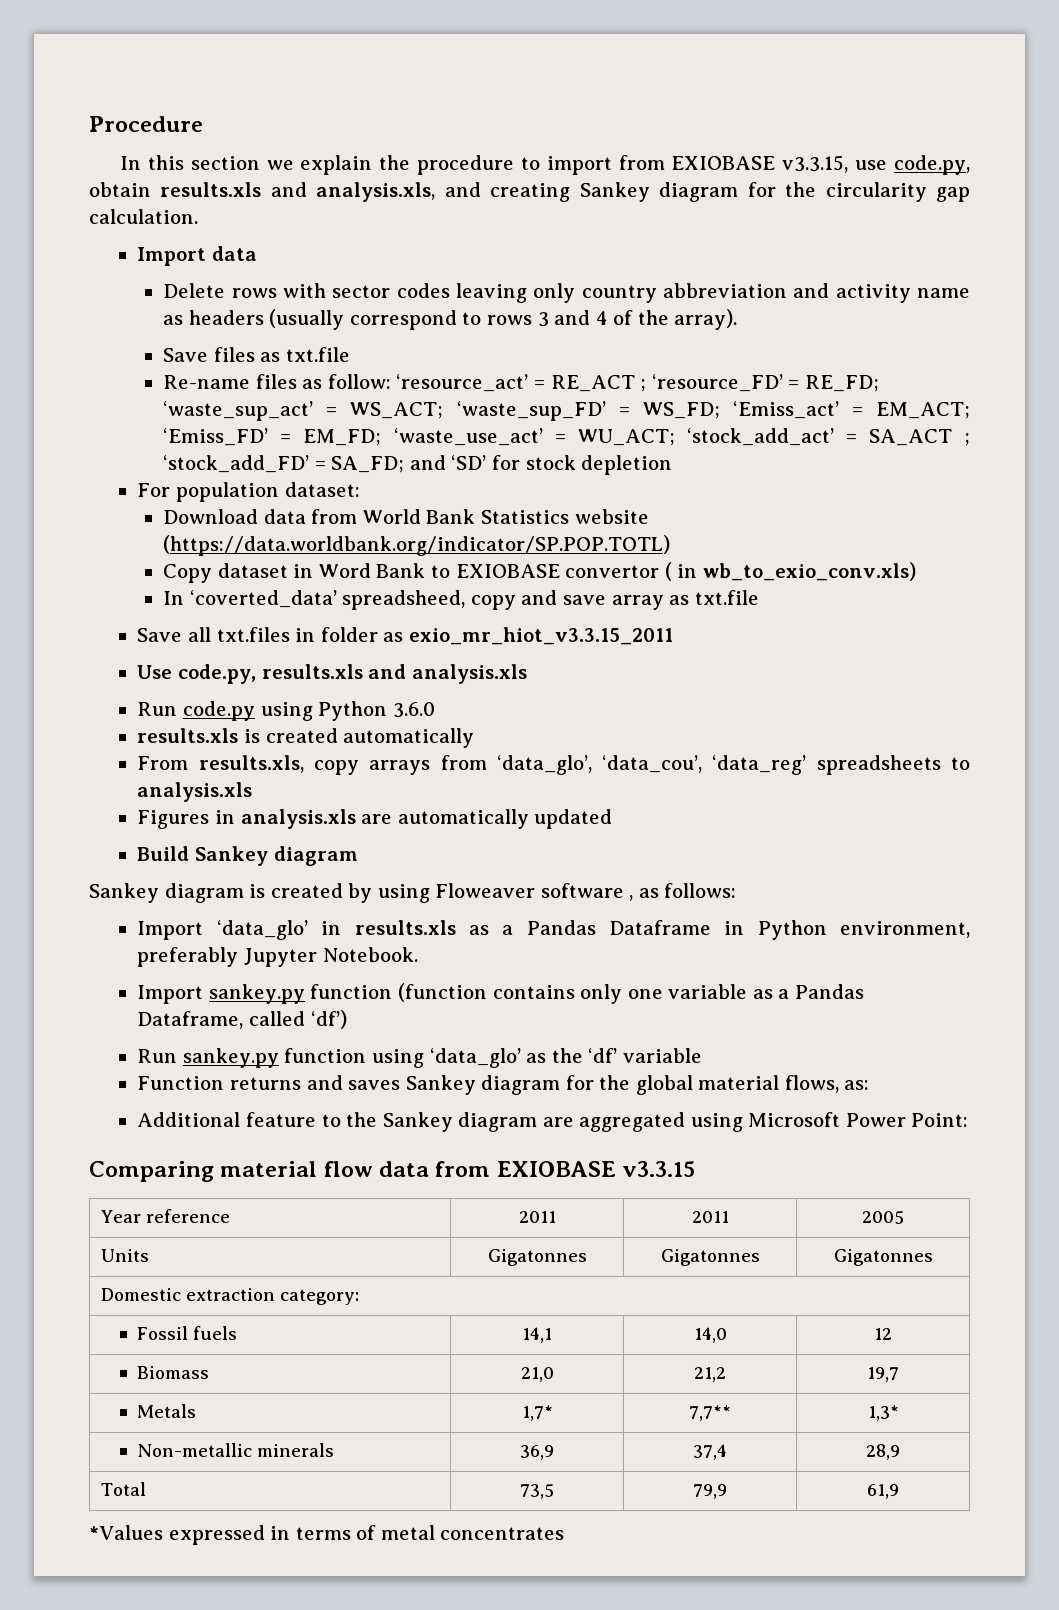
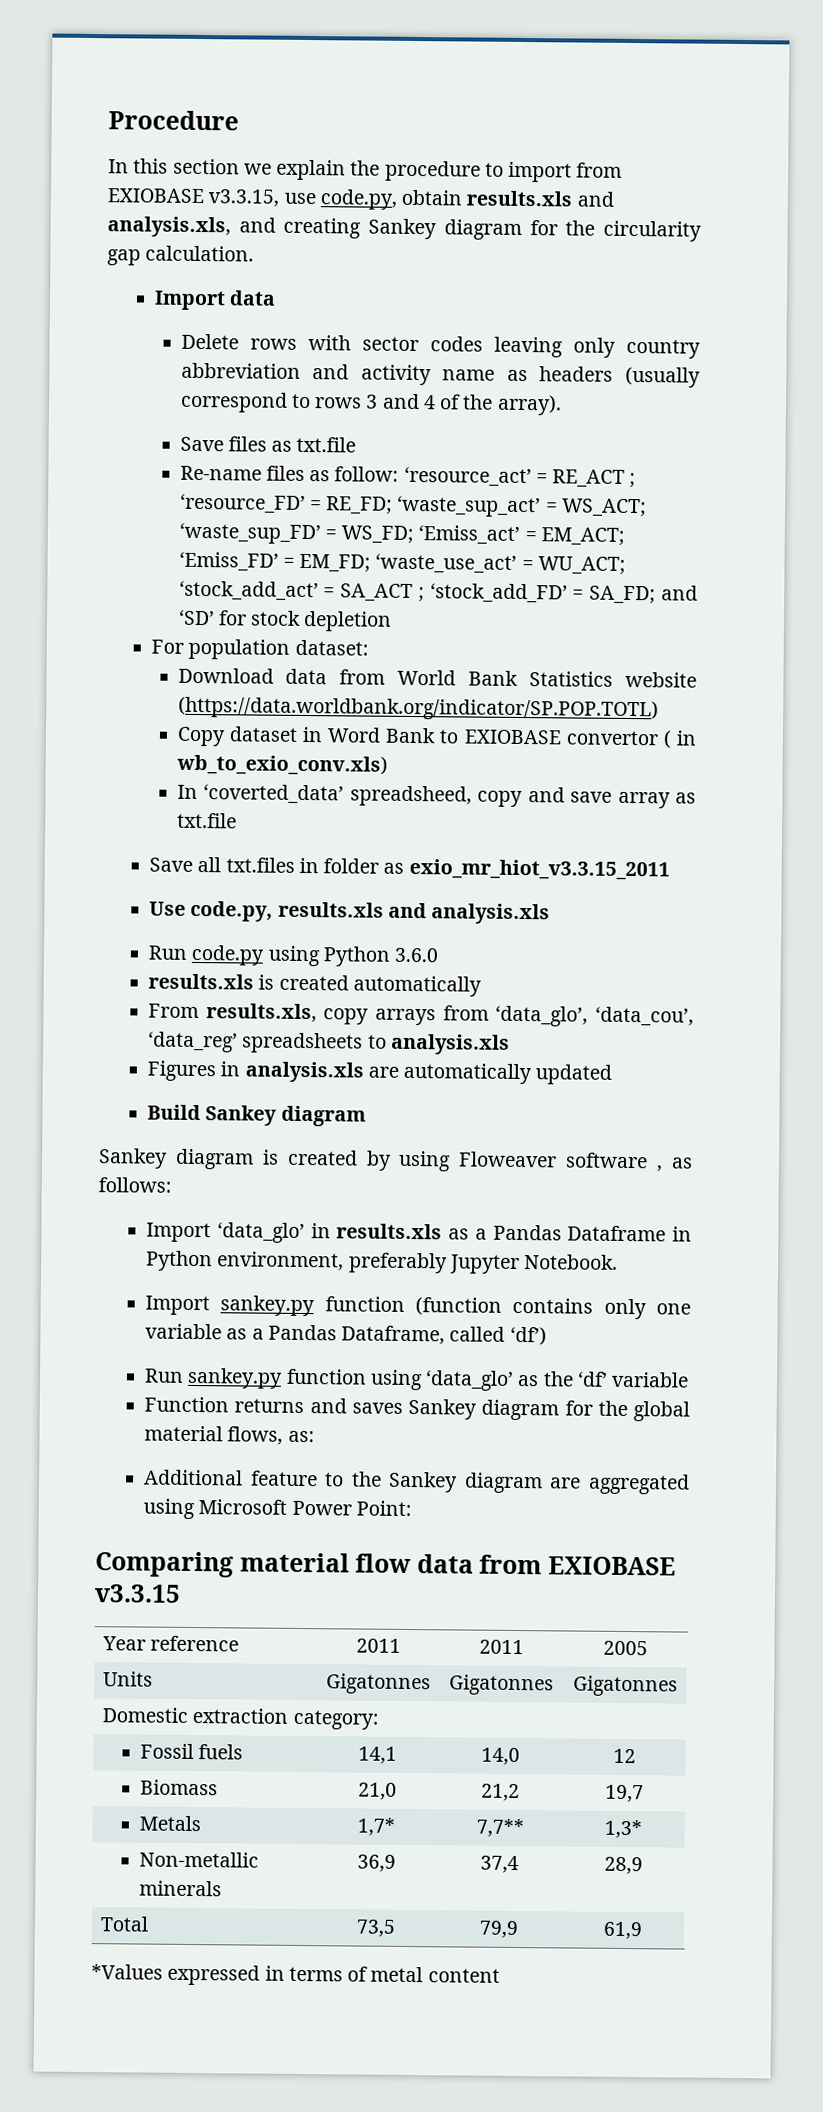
[440,1527,565,1540] concentrates -> [427,1968,500,1983] content

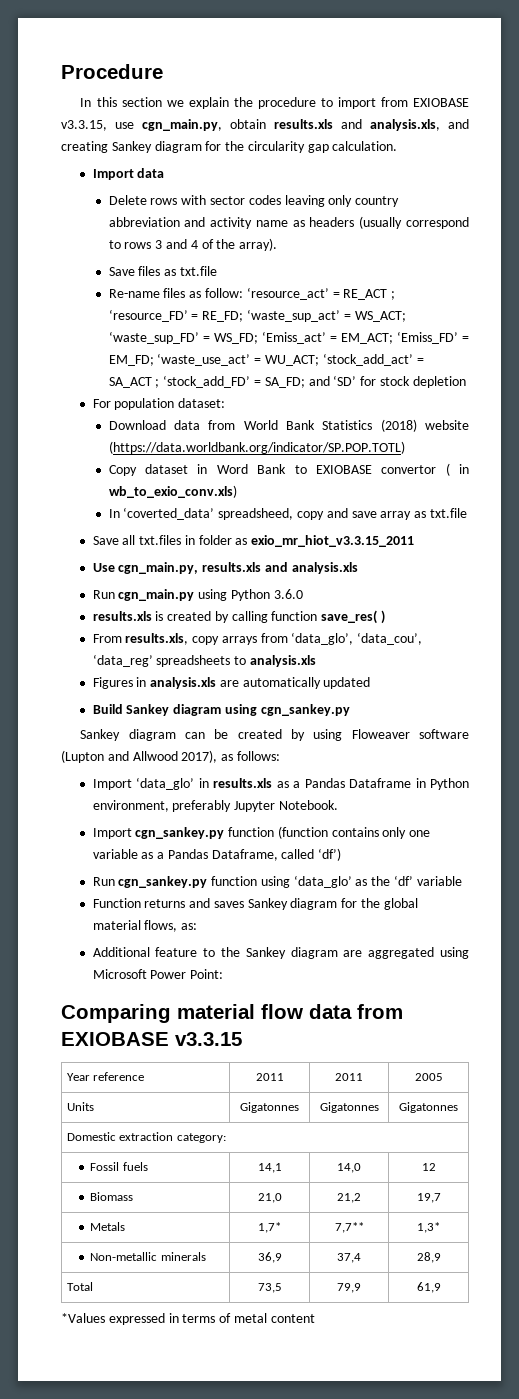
[319,189,398,210] code.py, -> [142,119,222,131] cgn_main.py,
(614, 679) none -> [380,419,417,432] (2018)
[190,900,274,922] code.py, -> [118,562,199,574] cgn_main.py,
[191,944,266,966] code.py -> [118,589,195,601] cgn_main.py
[352,975,482,997] automatically -> [214,610,385,624] by calling function save_res( )
[98,1148,279,1170] // Sankey diagram is -> [224,704,350,716] [80,729,229,741] using cgn_sankey.py // Sankey diagram can be
[656,1165,663,1172] , -> [61,750,218,763] (Lupton and Allwood 2017),
[220,1295,316,1317] sankey.py -> [135,827,225,839] cgn_sankey.py
[187,1367,284,1389] sankey.py -> [118,876,208,888] cgn_sankey.py

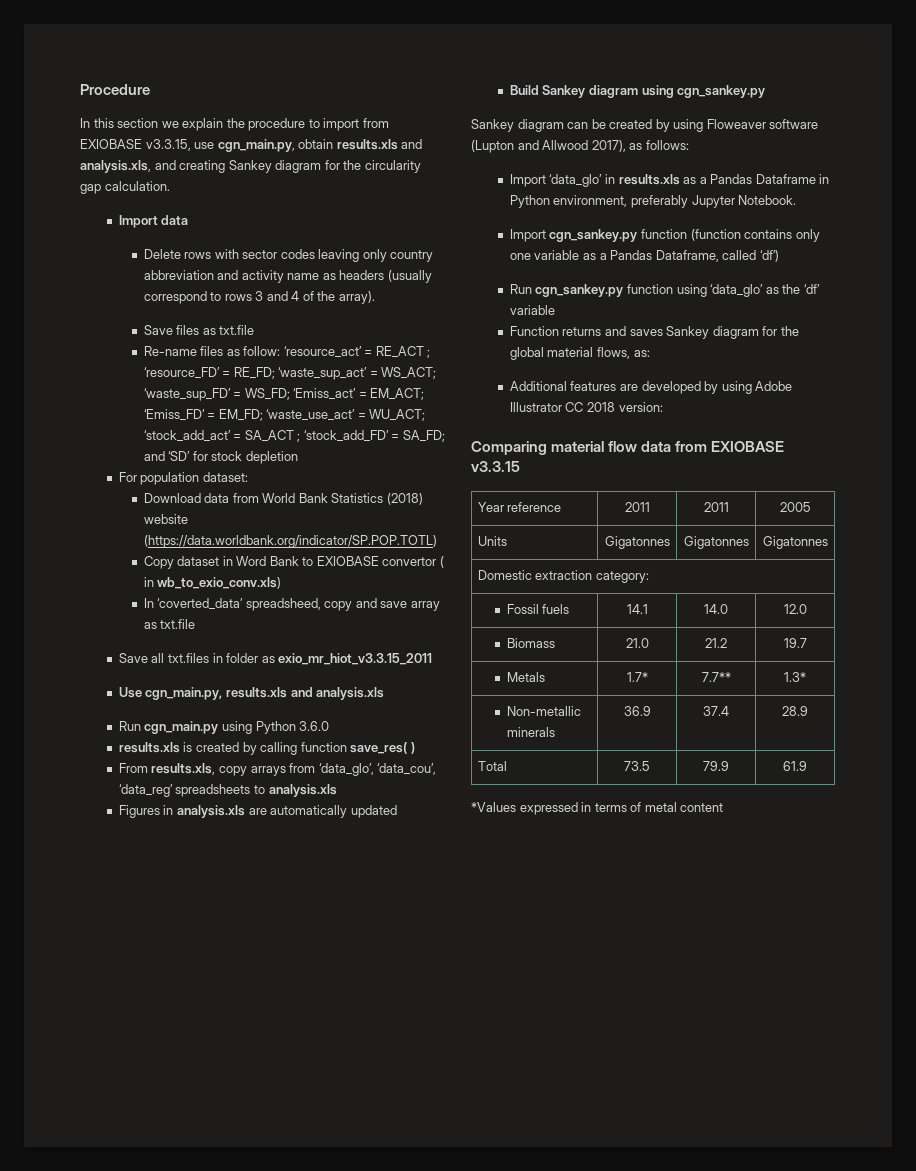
[155,947,470,959] [92,969,224,979] feature to the Sankey diagram are aggregated using Microsoft Power Point: -> [570,381,793,394] [509,402,663,412] features are developed by using Adobe Illustrator CC 2018 version:
[257,1163,282,1173] [337,1163,361,1173] [421,1163,436,1171] [90,1192,134,1201] [257,1193,282,1203] [337,1193,361,1203] [416,1193,441,1203] [90,1222,126,1231] [258,1222,281,1233] [334,1222,364,1233] [417,1222,440,1233] [90,1252,206,1261] [257,1252,282,1263] [337,1253,361,1263] [416,1252,441,1263] [66,1282,93,1291] [257,1283,282,1293] [337,1283,361,1293] [416,1282,441,1293] 14,1 | 14,0 | 12 // Biomass | 21,0 | 21,2 | 19,7 // Metals | 1,7* | 7,7** | 1,3* // Non-metallic minerals | 36,9 | 37,4 | 28,9 // Total | 73,5 | 79,9 | 61,9 -> [626,604,648,614] [704,604,728,614] [783,604,807,614] [506,638,555,648] [625,638,649,648] [705,638,727,648] [783,638,807,648] [506,672,545,682] [626,672,648,682] [701,672,731,682] [784,672,806,682] [506,706,581,716] [506,727,555,737] [623,706,651,716] [703,706,729,716] [782,706,808,716] [477,761,507,771] [624,761,650,771] [703,761,729,771] [783,761,807,771] 14.1 | 14.0 | 12.0 // Biomass | 21.0 | 21.2 | 19.7 // Metals | 1.7* | 7.7** | 1.3* // Non-metallic minerals | 36.9 | 37.4 | 28.9 // Total | 73.5 | 79.9 | 61.9

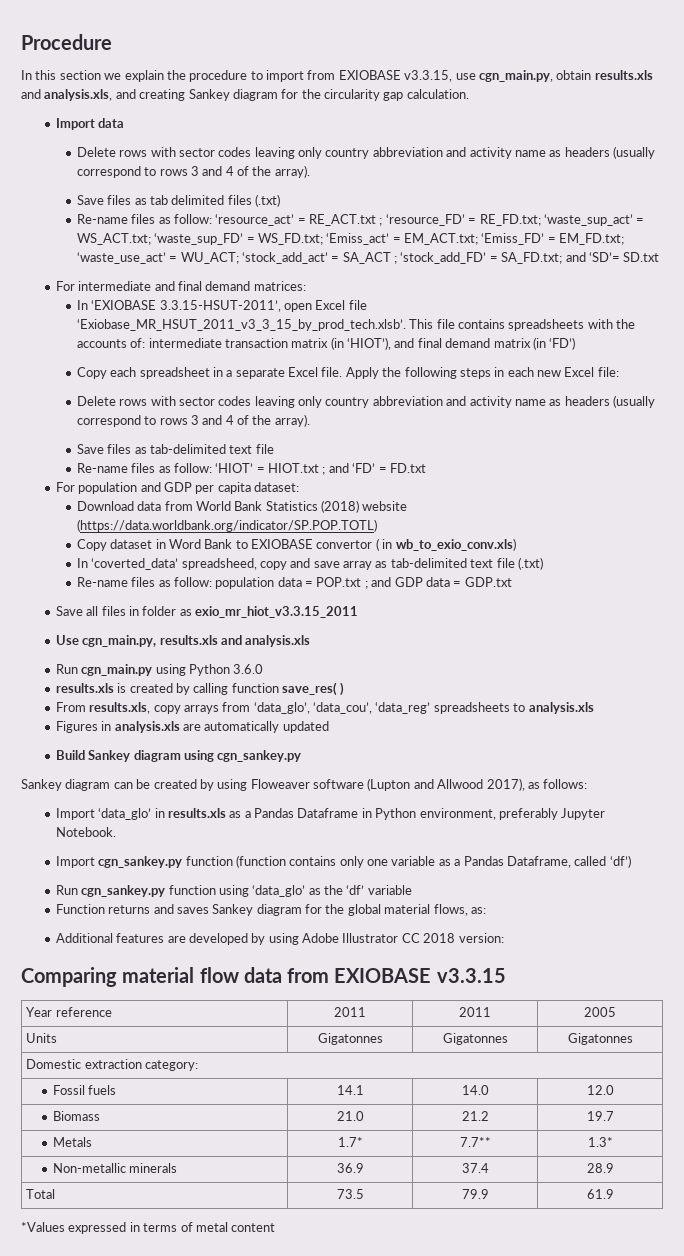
[219,325,255,335] txt.file -> [149,194,281,207] tab delimited files (.txt)
[375,346,424,358] RE_ACT -> [309,214,377,226] RE_ACT.txt
[233,367,275,379] RE_FD; -> [479,214,541,226] RE_FD.txt;
[381,367,437,379] WS_ACT; -> [76,233,151,245] WS_ACT.txt;
[244,388,290,400] WS_FD; -> [257,233,323,245] WS_FD.txt;
[370,388,425,400] EM_ACT; -> [404,233,479,245] EM_ACT.txt;
[218,409,263,421] EM_FD; -> [559,233,625,245] EM_FD.txt;
[402,430,445,442] [143,451,298,464] [118,472,200,485] SA_FD; and ‘SD’ for stock depletion // For population -> [501,252,660,264] [55,281,306,291] [76,300,367,312] [76,319,636,331] [76,337,576,350] [76,367,619,379] [76,395,656,408] [76,414,310,427] [76,444,274,454] [76,463,426,475] [55,482,251,494] SA_FD.txt; and ‘SD’= SD.txt // For intermediate and final demand matrices: // In ‘EXIOBASE 3.3.15-HSUT-2011’, open Excel file ‘Exiobase_MR_HSUT_2011_v3_3_15_by_prod_tech.xlsb’. This file contains spreadsheets with the accounts of: intermediate transaction matrix (in ‘HIOT’), and final demand matrix (in ‘FD’) // Copy each spreadsheet in a separate Excel file. Apply the following steps in each new Excel file: // Delete rows with sector codes leaving only country abbreviation and activity name as headers (usually correspond to rows 3 and 4 of the array). // Save files as tab-delimited text file // Re-name files as follow: ‘HIOT’ = HIOT.txt ; and ‘FD’ = FD.txt // For population and GDP per capita
[160,619,196,629] txt.file -> [390,557,543,570] [76,577,512,589] tab-delimited text file (.txt) // Re-name files as follow: population data = POP.txt ; and GDP data = GDP.txt
[167,653,209,663] txt.files -> [101,606,126,616] files

